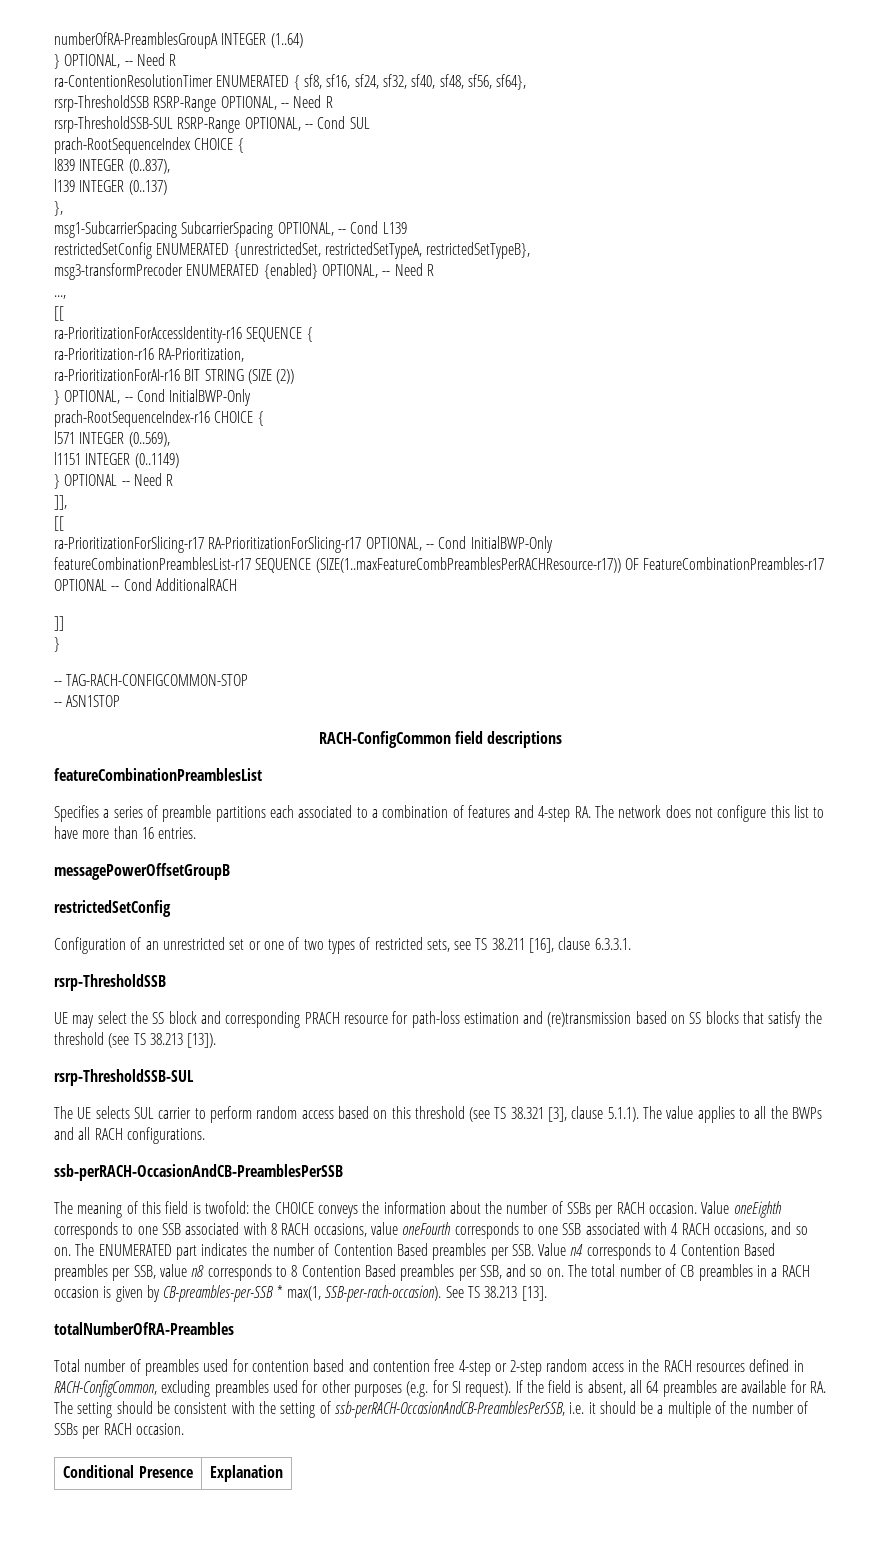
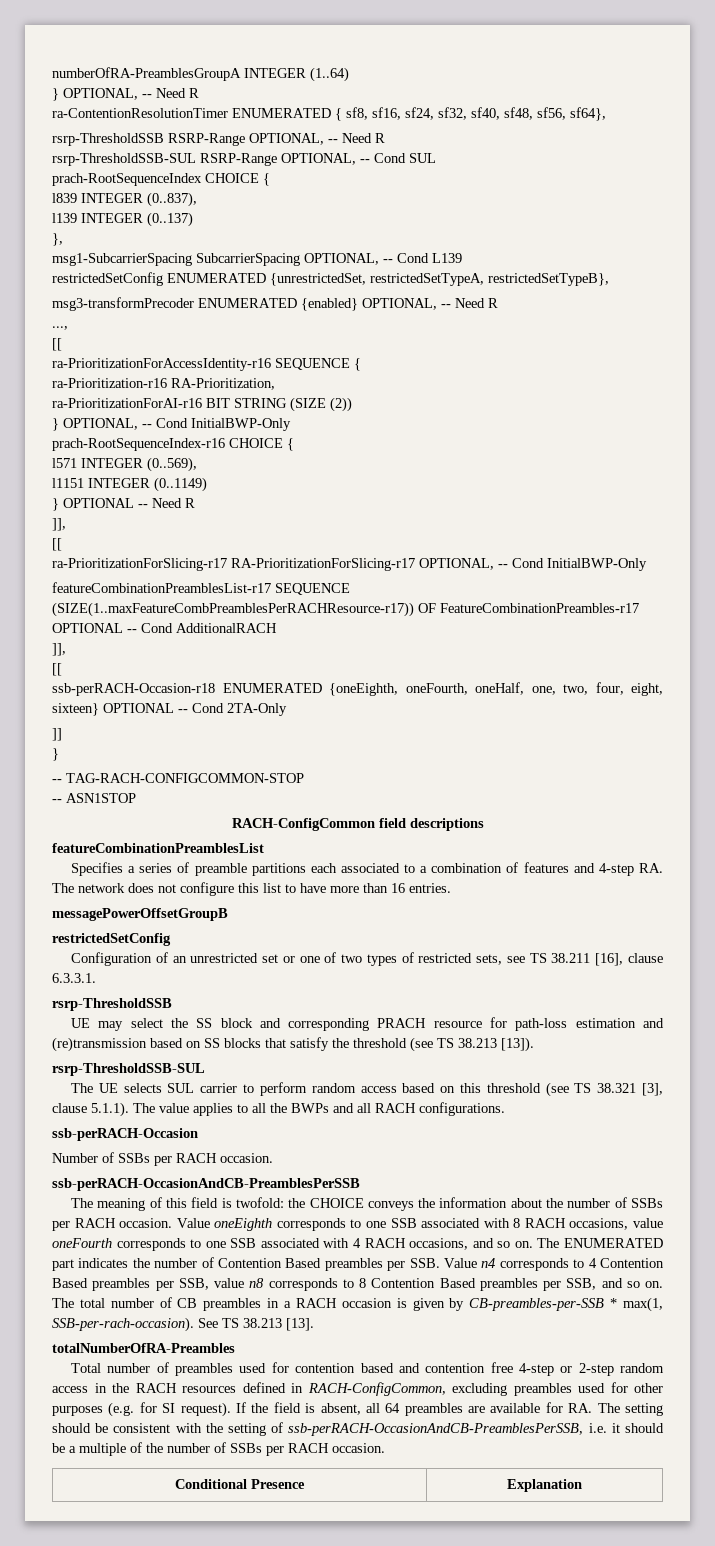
(237, 584) none -> [52,643,66,656] [52,663,62,676] [52,682,663,696] [52,703,287,716] // ]], // [[ // ssb-perRACH-Occasion-r18 ENUMERATED {oneEighth, oneFourth, oneHalf, one, two, four, eight, sixteen} OPTIONAL -- Cond 2TA-Only
(205, 1135) none -> [52,1128,198,1141] [52,1152,273,1166] // ssb-perRACH-Occasion // Number of SSBs per RACH occasion.

